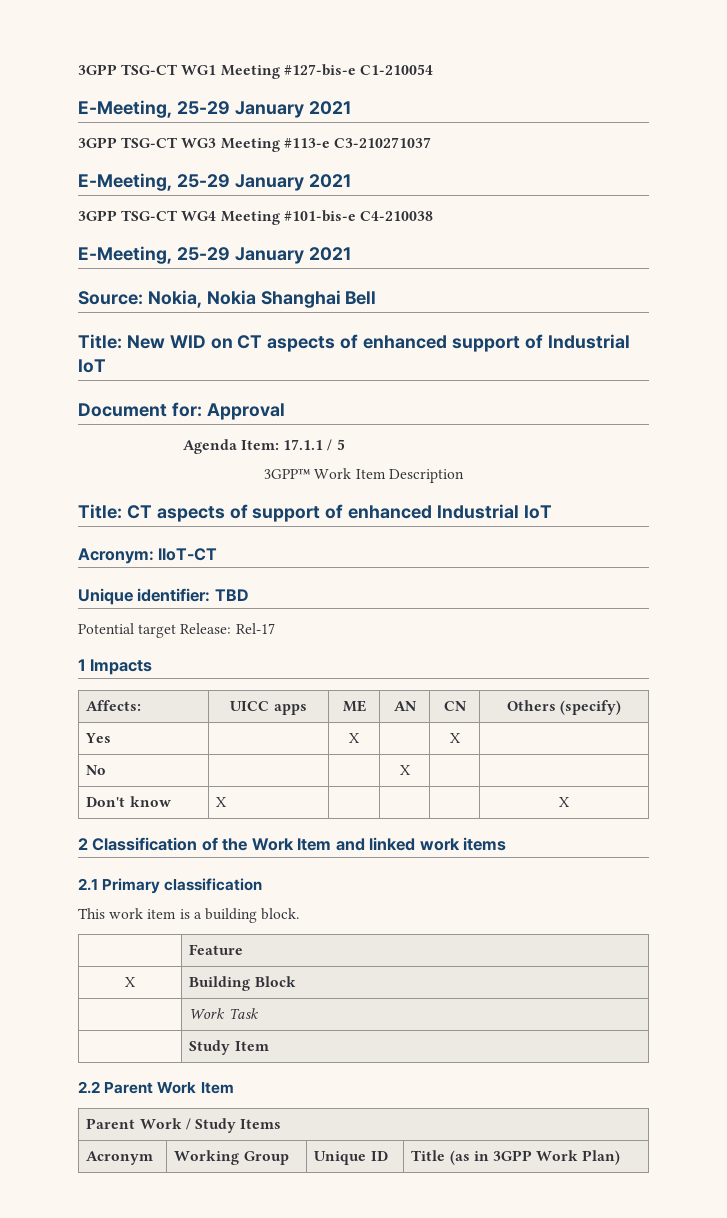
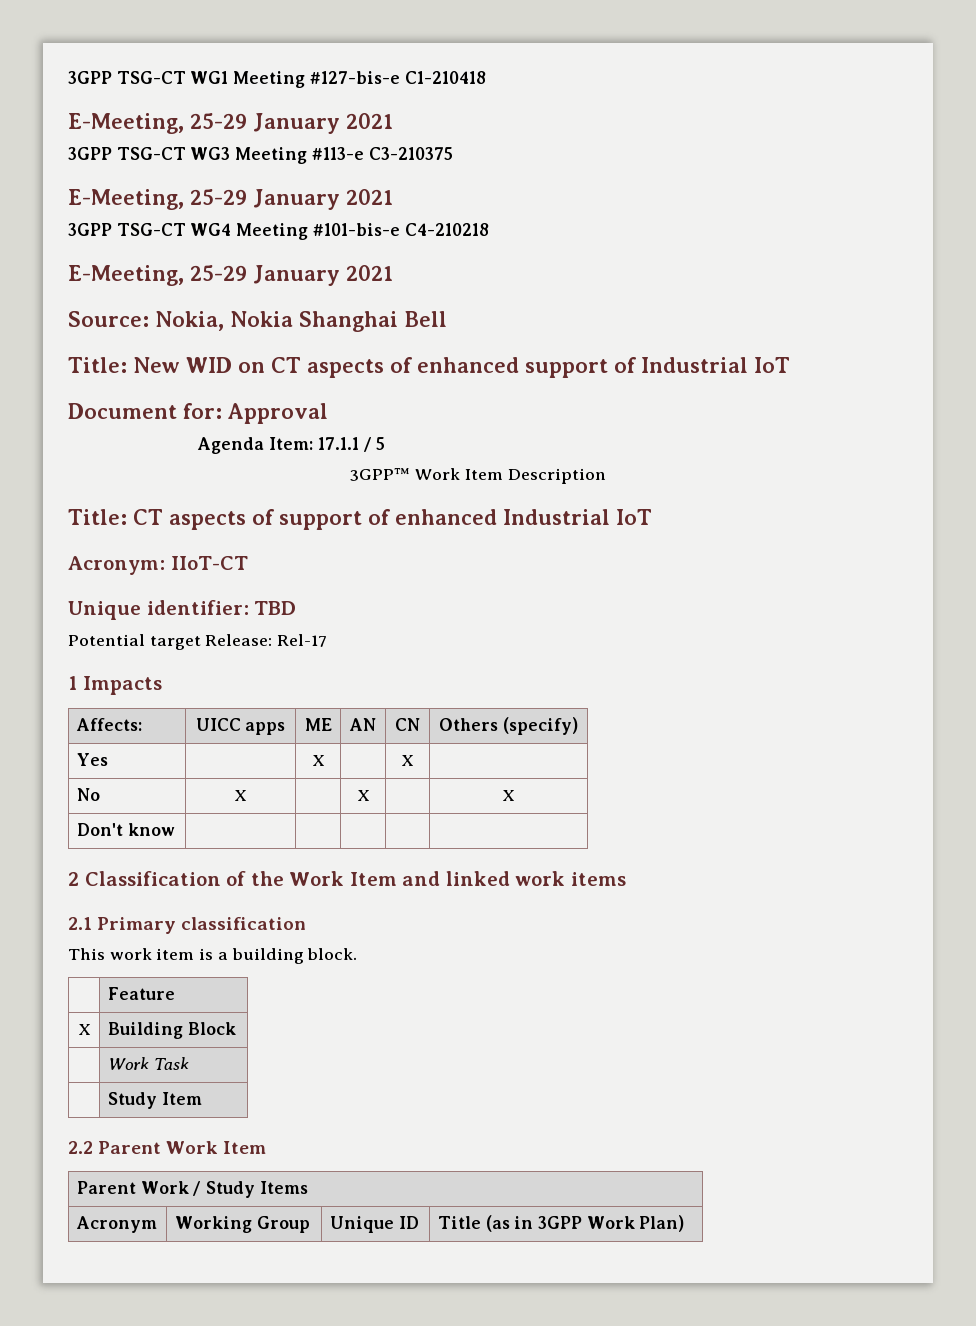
[359,64,433,75] C1-210054 -> [404,71,486,84] C1-210418
[333,137,431,148] C3-210271037 -> [368,147,453,160] C3-210375
[359,211,433,221] C4-210038 -> [404,223,489,236] C4-210218
[399,765,410,775] | | X | | -> [234,790,247,801] [356,790,370,801] [501,790,515,801] X | | X | | X
[216,797,227,807] [559,797,569,807] X | | | | X -> (175, 829) | | | |

